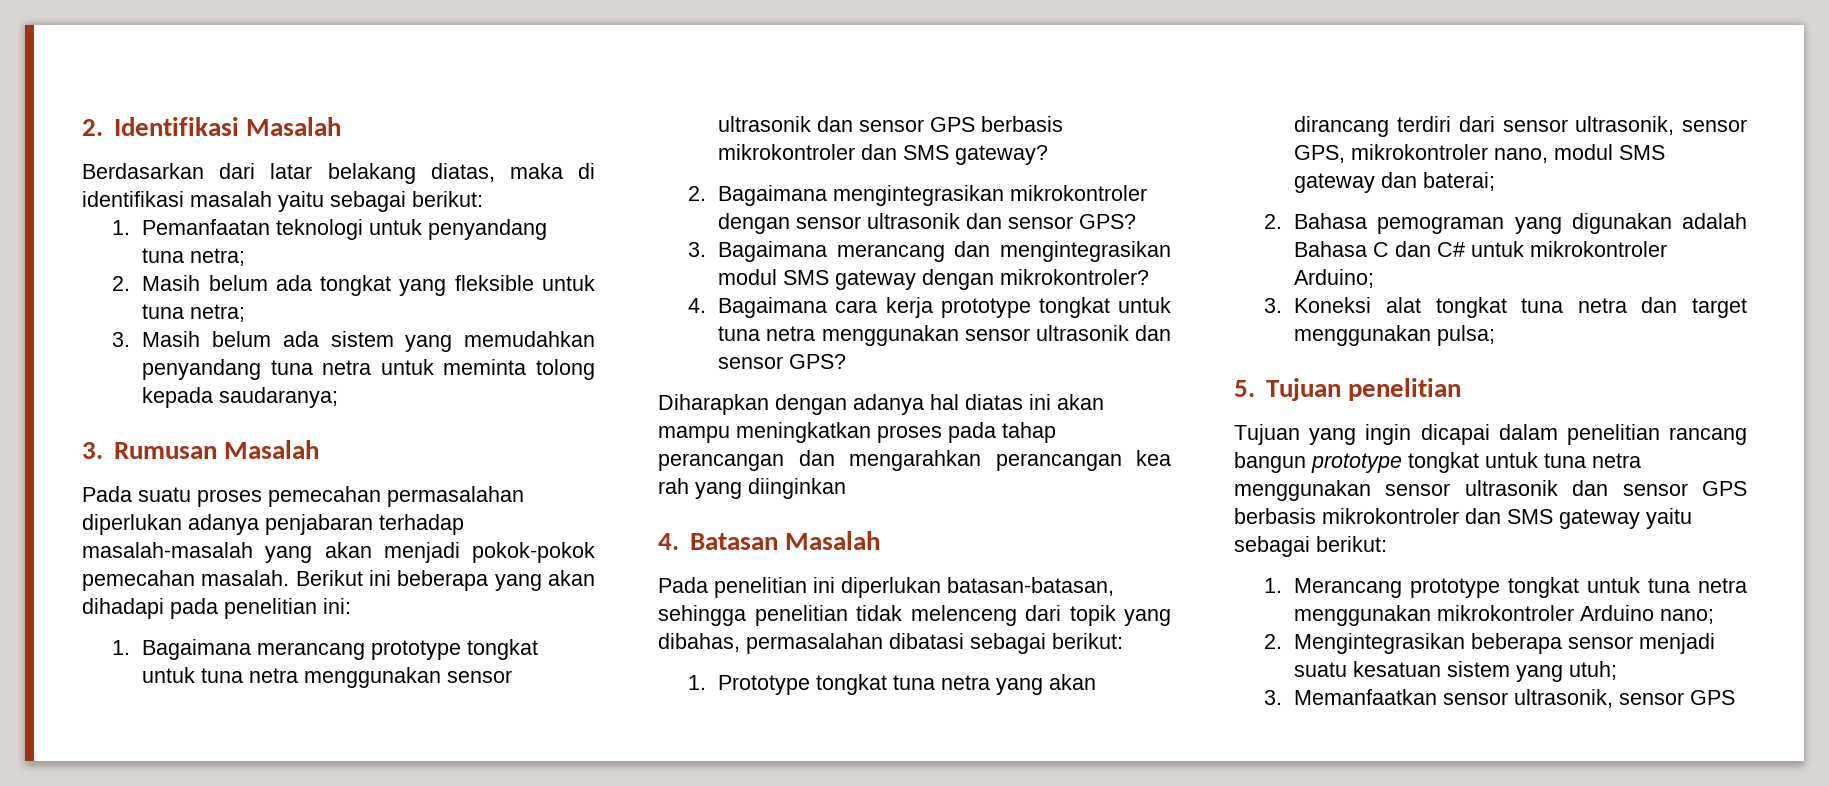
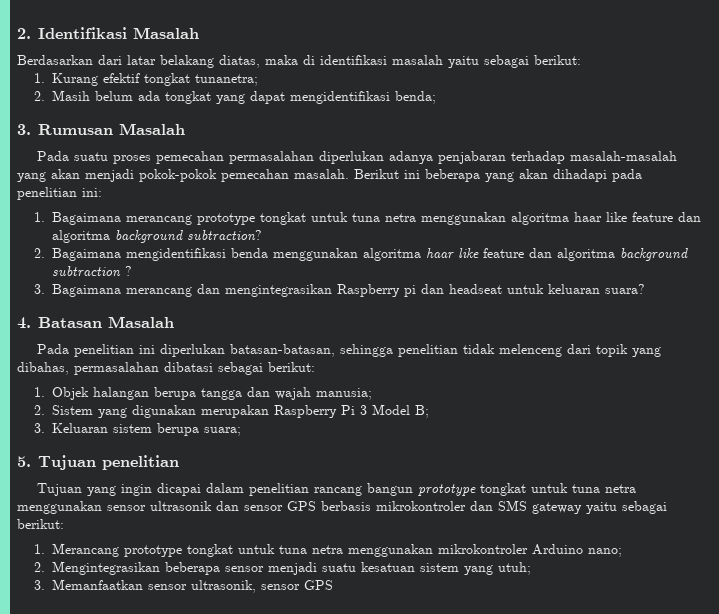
[142,219,548,240] [142,248,246,266] Pemanfaatan teknologi untuk penyandang tuna netra; -> [51,73,258,86] Kurang efektif tongkat tunanetra;
[454,275,596,291] [142,304,246,322] [112,331,595,352] [142,359,595,380] [142,387,339,408] fleksible untuk tuna netra; // 3. Masih belum ada sistem yang memudahkan penyandang tuna netra untuk meminta tolong kepada saudaranya; -> [249,91,436,104] dapat mengidentifikasi benda;
[447,670,513,683] [718,116,1064,132] [718,144,1049,165] [688,185,1148,206] [718,213,1137,234] sensor ultrasonik dan sensor GPS berbasis mikrokontroler dan SMS gateway? // 2. Bagaimana mengintegrasikan mikrokontroler dengan sensor ultrasonik dan sensor GPS? -> [510,212,701,225] [51,230,262,243] [33,248,688,261] [51,266,132,277] algoritma haar like feature dan algoritma background subtraction? // 2. Bagaimana mengidentifikasi benda menggunakan algoritma haar like feature dan algoritma background subtraction ?
[718,269,1150,290] [688,297,1171,318] [718,325,1171,346] [718,354,847,369] [658,394,1104,415] [658,422,1056,443] [658,450,1171,471] [658,478,846,499] modul SMS gateway dengan mikrokontroler? // 4. Bagaimana cara kerja prototype tongkat untuk tuna netra menggunakan sensor ultrasonik dan sensor GPS? // Diharapkan dengan adanya hal diatas ini akan mampu meningkatkan proses pada tahap perancangan dan mengarahkan perancangan kea rah yang diinginkan -> [336,284,645,297] Raspberry pi dan headseat untuk keluaran suara?
[718,674,1097,695] [1294,116,1747,137] [1294,144,1666,163] [1294,172,1496,193] [1264,213,1747,234] [1294,241,1668,257] [1294,269,1375,288] [1264,297,1747,318] [1294,325,1496,346] Prototype tongkat tuna netra yang akan dirancang terdiri dari sensor ultrasonik, sensor GPS, mikrokontroler nano, modul SMS gateway dan baterai; // 2. Bahasa pemograman yang digunakan adalah Bahasa C dan C# untuk mikrokontroler Arduino; // 3. Koneksi alat tongkat tuna netra dan target menggunakan pulsa; -> [51,387,372,400] [33,404,429,418] [33,423,241,436] Objek halangan berupa tangga dan wajah manusia; // 2. Sistem yang digunakan merupakan Raspberry Pi 3 Model B; // 3. Keluaran sistem berupa suara;

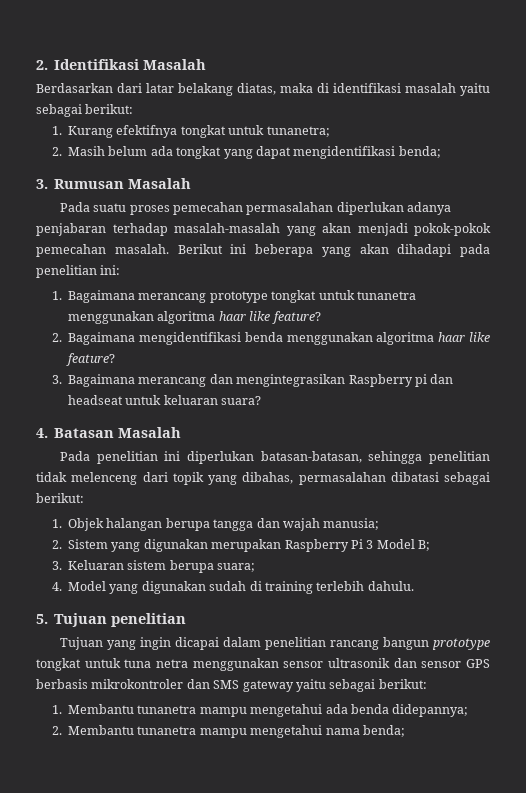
[102,73,190,86] efektif tongkat -> [116,125,265,138] efektifnya tongkat untuk
[351,212,701,225] [51,230,262,243] tuna netra menggunakan algoritma haar like feature dan algoritma background subtraction? -> [356,291,416,300] [68,311,321,324] tunanetra menggunakan algoritma haar like feature?
[482,248,688,261] [51,266,132,277] feature dan algoritma background subtraction ? -> [66,353,116,366] feature?
(241, 431) none -> [51,581,414,594] // 4. Model yang digunakan sudah di training terlebih dahulu.
[51,543,622,557] [33,561,531,575] [33,579,333,593] Merancang prototype tongkat untuk tuna netra menggunakan mikrokontroler Arduino nano; // 2. Mengintegrasikan beberapa sensor menjadi suatu kesatuan sistem yang utuh; // 3. Memanfaatkan sensor ultrasonik, sensor GPS -> [68,704,469,717] [51,725,405,738] Membantu tunanetra mampu mengetahui ada benda didepannya; // 2. Membantu tunanetra mampu mengetahui nama benda;

